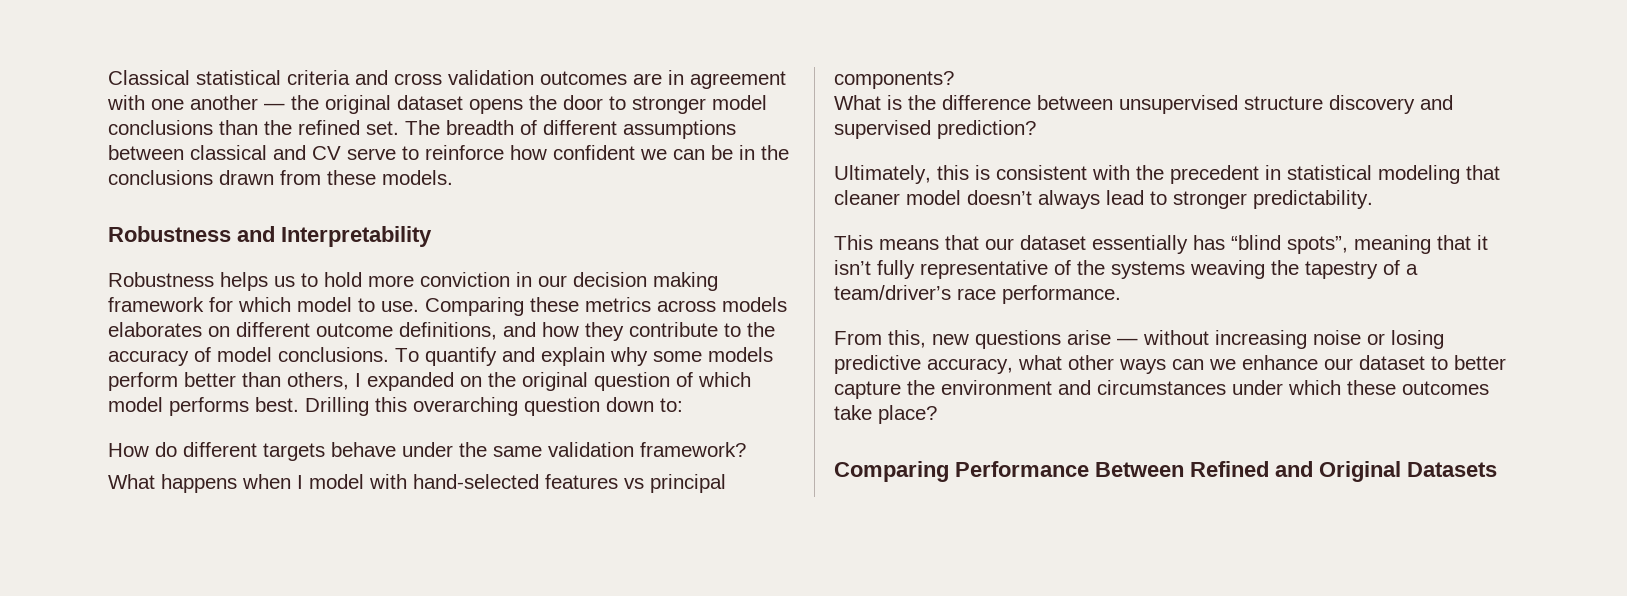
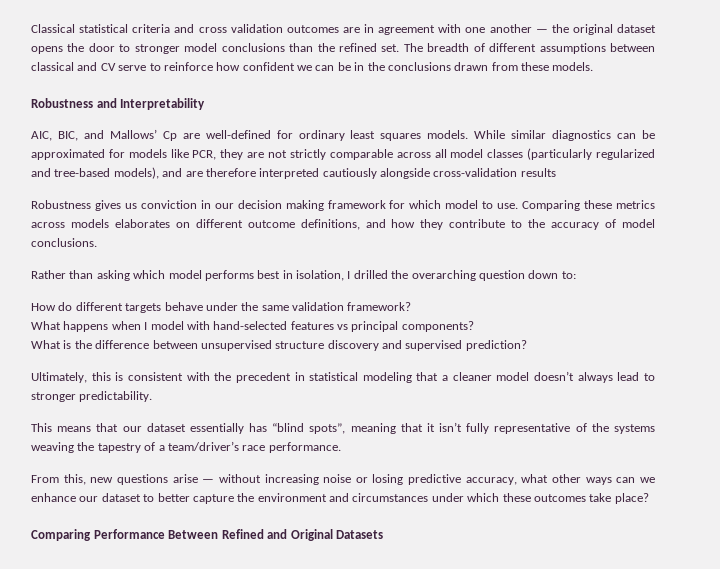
[108,272,414,291] Robustness helps us to hold more -> [31,129,655,141] [31,148,656,160] [31,167,556,179] [31,200,137,211] AIC, BIC, and Mallows’ Cp are well-defined for ordinary least squares models. While similar diagnostics can be approximated for models like PCR, they are not strictly comparable across all model classes (particularly regularized and tree-based models), and are therefore interpreted cautiously alongside cross-validation results // Robustness gives us
[395,347,773,366] [108,372,751,391] [108,397,407,416] To quantify and explain why some models perform better than others, I expanded on the original question of which model performs best. Drilling this -> [31,270,409,281] // Rather than asking which model performs best in isolation, I drilled the
(1500, 172) none -> [442,375,449,381] a

